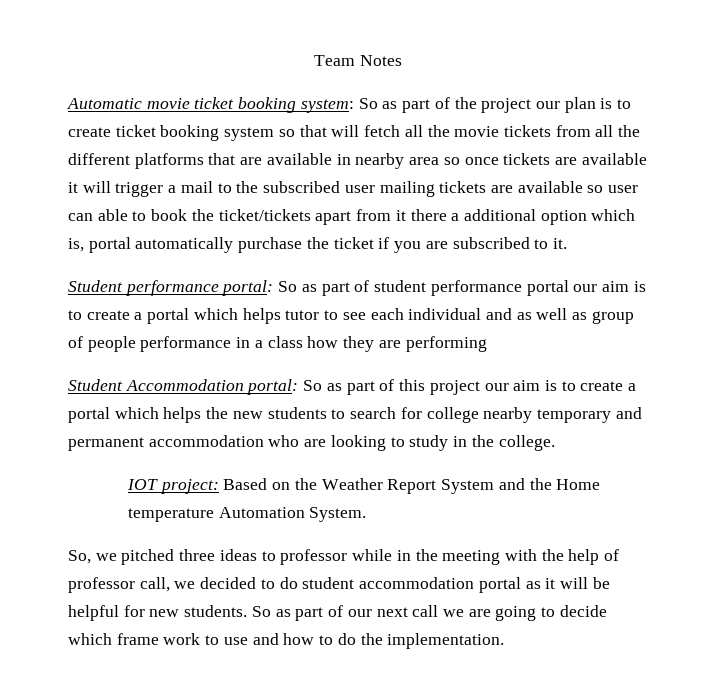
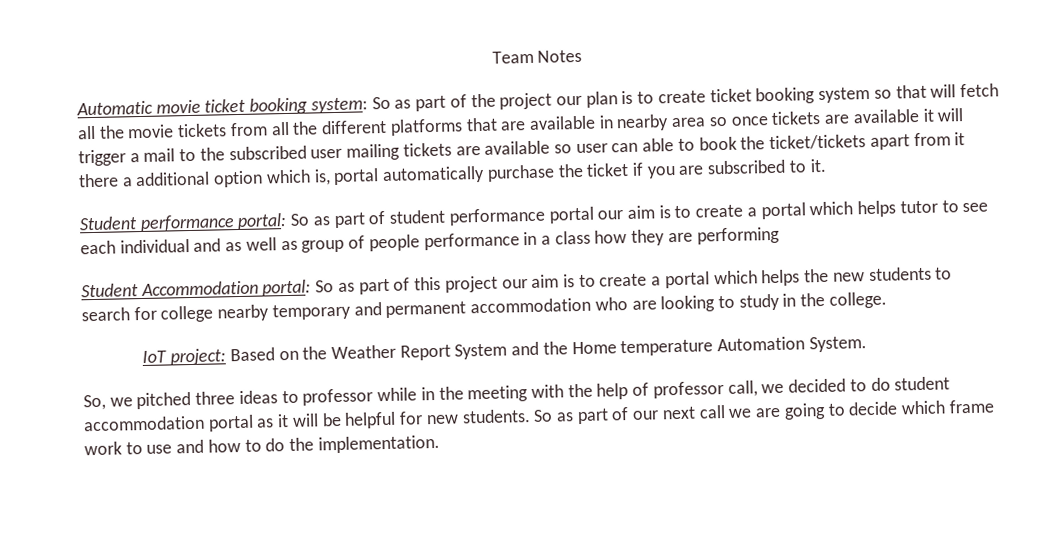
[126,479,158,490] IOT -> [142,350,168,364] IoT

